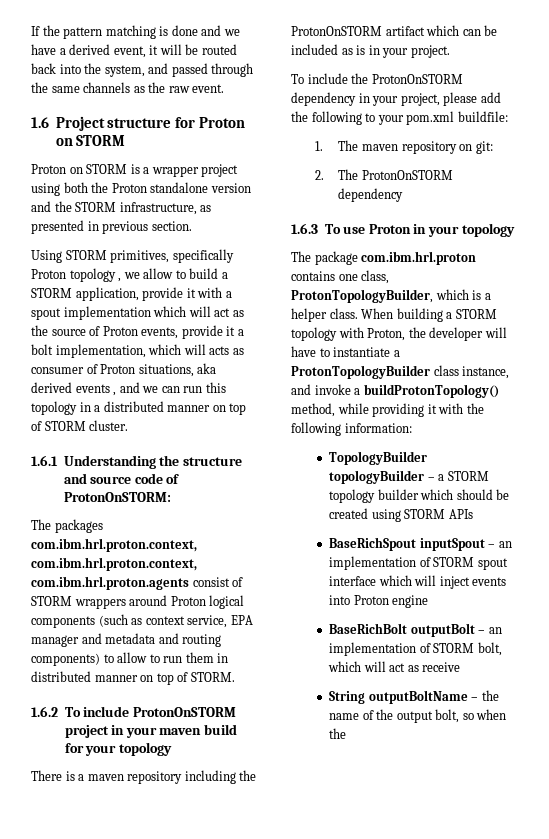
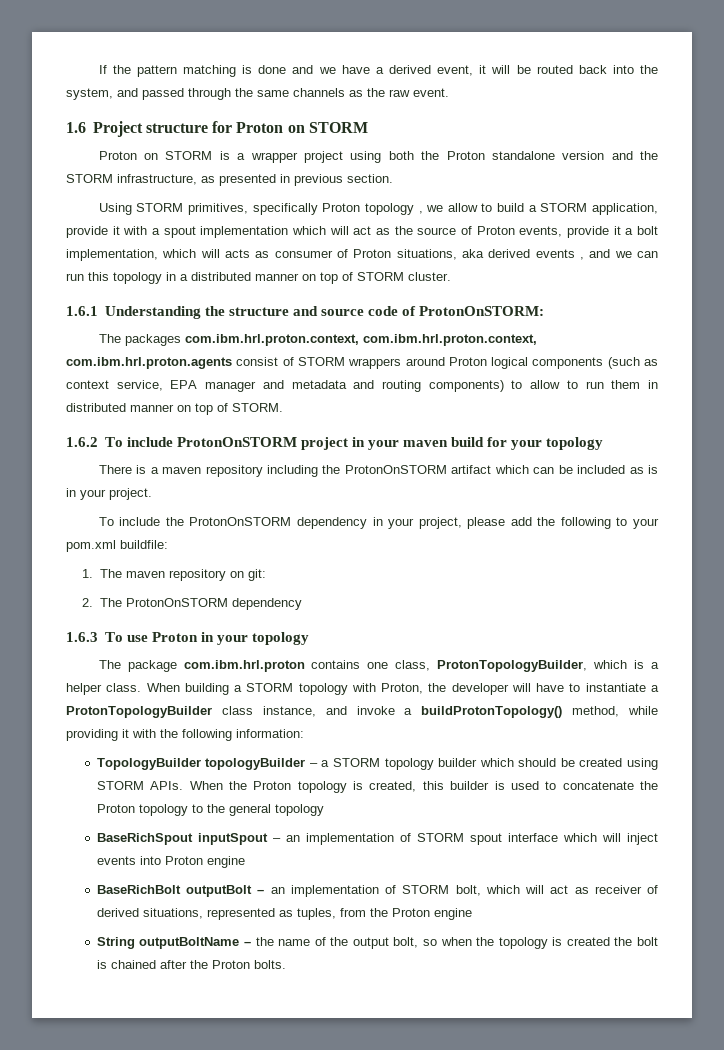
[448,509,473,519] APIs -> [150,781,659,793] [96,804,324,816] APIs. When the Proton topology is created, this builder is used to concatenate the Proton topology to the general topology
[422,662,461,672] receive -> [594,885,659,894] [96,908,472,920] receiver of derived situations, represented as tuples, from the Proton engine
(347, 733) none -> [498,937,658,949] [96,960,286,969] topology is created the bolt is chained after the Proton bolts.

